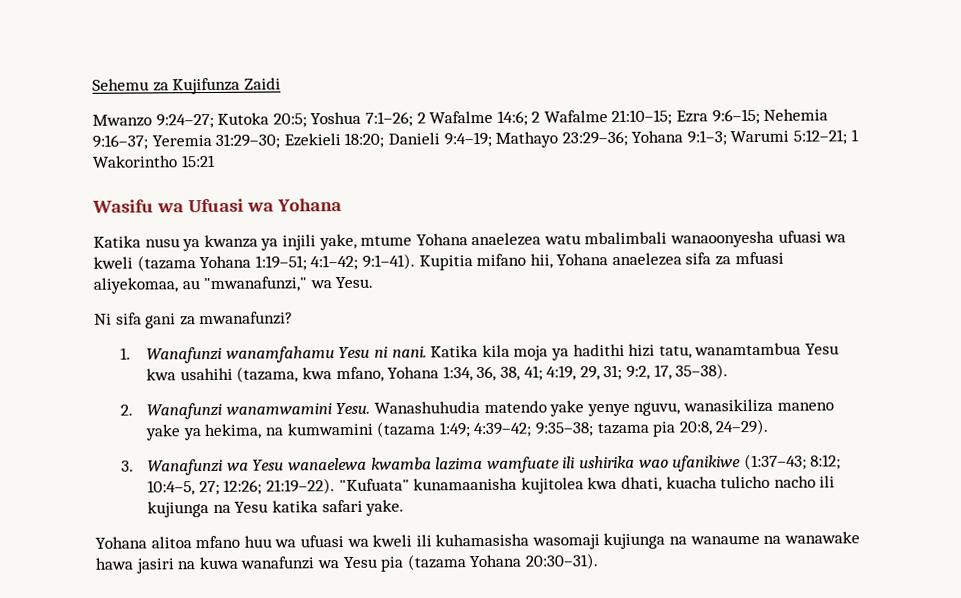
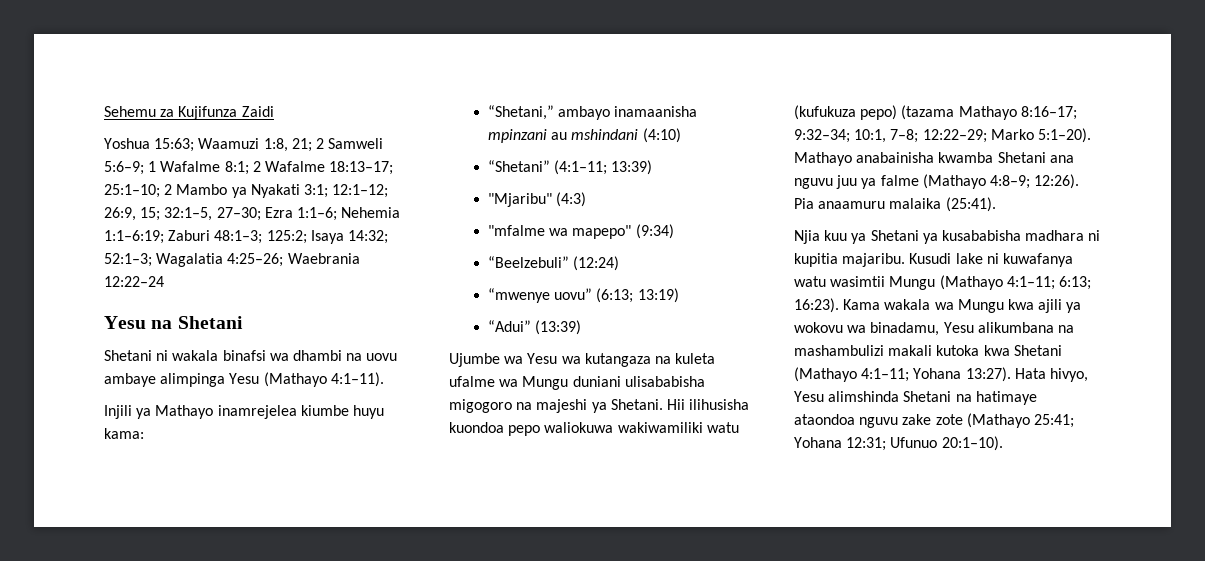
[92,108,829,129] [92,129,859,150] [92,154,216,168] [92,198,342,213] [93,230,847,252] [93,251,784,272] [93,276,374,294] [94,311,294,329] [120,342,839,364] [146,363,729,383] [120,398,834,420] [145,418,770,441] [121,453,842,476] [147,475,836,496] [147,499,405,518] [95,531,860,550] [95,553,598,574] Mwanzo 9:24–27; Kutoka 20:5; Yoshua 7:1–26; 2 Wafalme 14:6; 2 Wafalme 21:10–15; Ezra 9:6–15; Nehemia 9:16–37; Yeremia 31:29–30; Ezekieli 18:20; Danieli 9:4–19; Mathayo 23:29–36; Yohana 9:1–3; Warumi 5:12–21; 1 Wakorintho 15:21 // Wasifu wa Ufuasi wa Yohana // Katika nusu ya kwanza ya injili yake, mtume Yohana anaelezea watu mbalimbali wanaoonyesha ufuasi wa kweli (tazama Yohana 1:19–51; 4:1–42; 9:1–41). Kupitia mifano hii, Yohana anaelezea sifa za mfuasi aliyekomaa, au "mwanafunzi," wa Yesu. // Ni sifa gani za mwanafunzi? // 1. Wanafunzi wanamfahamu Yesu ni nani. Katika kila moja ya hadithi hizi tatu, wanamtambua Yesu kwa usahihi (tazama, kwa mfano, Yohana 1:34, 36, 38, 41; 4:19, 29, 31; 9:2, 17, 35–38). // 2. Wanafunzi wanamwamini Yesu. Wanashuhudia matendo yake yenye nguvu, wanasikiliza maneno yake ya hekima, na kumwamini (tazama 1:49; 4:39–42; 9:35–38; tazama pia 20:8, 24–29). // 3. Wanafunzi wa Yesu wanaelewa kwamba lazima wamfuate ili ushirika wao ufanikiwe (1:37–43; 8:12; 10:4–5, 27; 12:26; 21:19–22). "Kufuata" kunamaanisha kujitolea kwa dhati, kuacha tulicho nacho ili kujiunga na Yesu katika safari yake. // Yohana alitoa mfano huu wa ufuasi wa kweli ili kuhamasisha wasomaji kujiunga na wanaume na wanawake hawa jasiri na kuwa wanafunzi wa Yesu pia (tazama Yohana 20:30–31). -> [104,138,384,152] [104,161,394,175] [104,184,389,198] [104,207,401,221] [104,230,388,244] [104,253,360,267] [104,276,164,287] [104,316,243,329] [104,350,398,361] [104,372,384,387] [104,405,384,419] [104,428,144,439] [488,105,698,120] [488,128,681,143] [488,160,653,175] [488,192,587,207] [488,224,674,239] [488,256,620,271] [488,288,679,303] [488,320,582,335] [449,353,716,367] [449,376,705,390] [449,399,750,413] [449,422,739,436] [794,105,1077,120] [794,128,1091,143] [794,152,1074,166] [794,174,1080,189] [794,197,996,212] [794,230,1101,244] [794,253,1073,267] [794,275,1091,290] [794,298,1082,313] [794,322,1074,336] [794,345,1062,356] [794,367,1088,382] [794,391,1037,405] [794,413,1074,428] [794,436,1003,451] Yoshua 15:63; Waamuzi 1:8, 21; 2 Samweli 5:6–9; 1 Wafalme 8:1; 2 Wafalme 18:13–17; 25:1–10; 2 Mambo ya Nyakati 3:1; 12:1–12; 26:9, 15; 32:1–5, 27–30; Ezra 1:1–6; Nehemia 1:1–6:19; Zaburi 48:1–3; 125:2; Isaya 14:32; 52:1–3; Wagalatia 4:25–26; Waebrania 12:22–24 // Yesu na Shetani // Shetani ni wakala binafsi wa dhambi na uovu ambaye alimpinga Yesu (Mathayo 4:1–11). // Injili ya Mathayo inamrejelea kiumbe huyu kama: // “Shetani,” ambayo inamaanisha mpinzani au mshindani (4:10) // “Shetani” (4:1–11; 13:39) // "Mjaribu" (4:3) // "mfalme wa mapepo" (9:34) // “Beelzebuli” (12:24) // “mwenye uovu” (6:13; 13:19) // “Adui” (13:39) // Ujumbe wa Yesu wa kutangaza na kuleta ufalme wa Mungu duniani ulisababisha migogoro na majeshi ya Shetani. Hii ilihusisha kuondoa pepo waliokuwa wakiwamiliki watu (kufukuza pepo) (tazama Mathayo 8:16–17; 9:32–34; 10:1, 7–8; 12:22–29; Marko 5:1–20). Mathayo anabainisha kwamba Shetani ana nguvu juu ya falme (Mathayo 4:8–9; 12:26). Pia anaamuru malaika (25:41). // Njia kuu ya Shetani ya kusababisha madhara ni kupitia majaribu. Kusudi lake ni kuwafanya watu wasimtii Mungu (Mathayo 4:1–11; 6:13; 16:23). Kama wakala wa Mungu kwa ajili ya wokovu wa binadamu, Yesu alikumbana na mashambulizi makali kutoka kwa Shetani (Mathayo 4:1–11; Yohana 13:27). Hata hivyo, Yesu alimshinda Shetani na hatimaye ataondoa nguvu zake zote (Mathayo 25:41; Yohana 12:31; Ufunuo 20:1–10).

